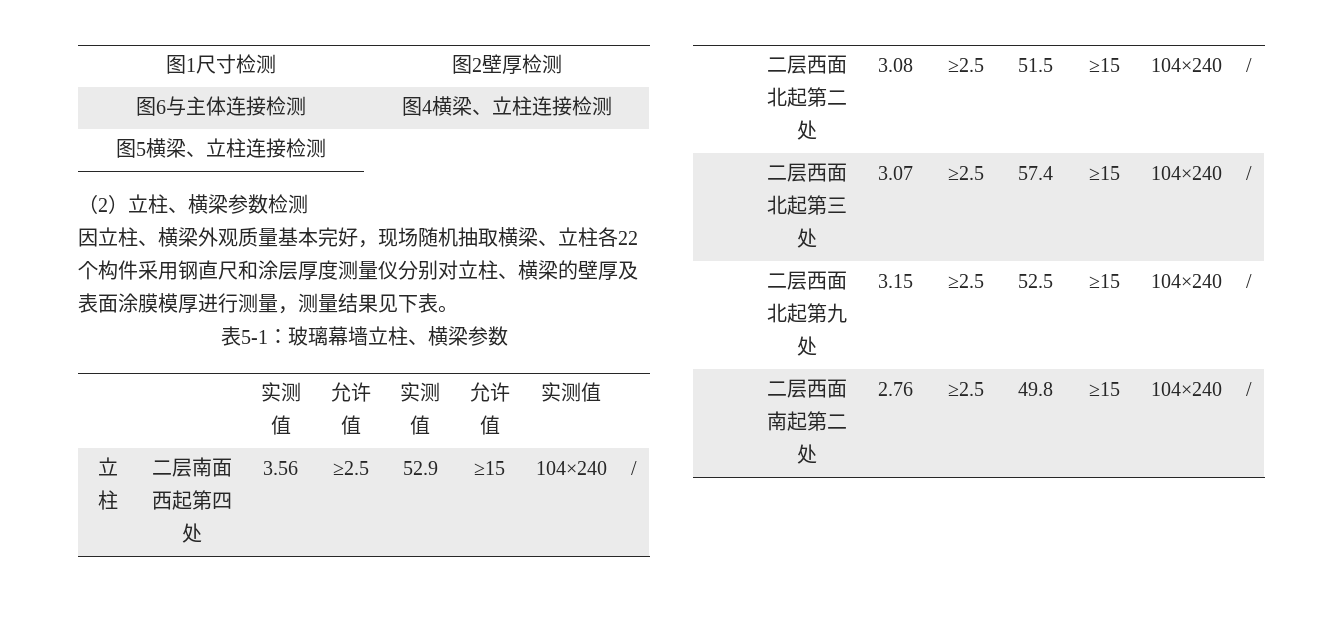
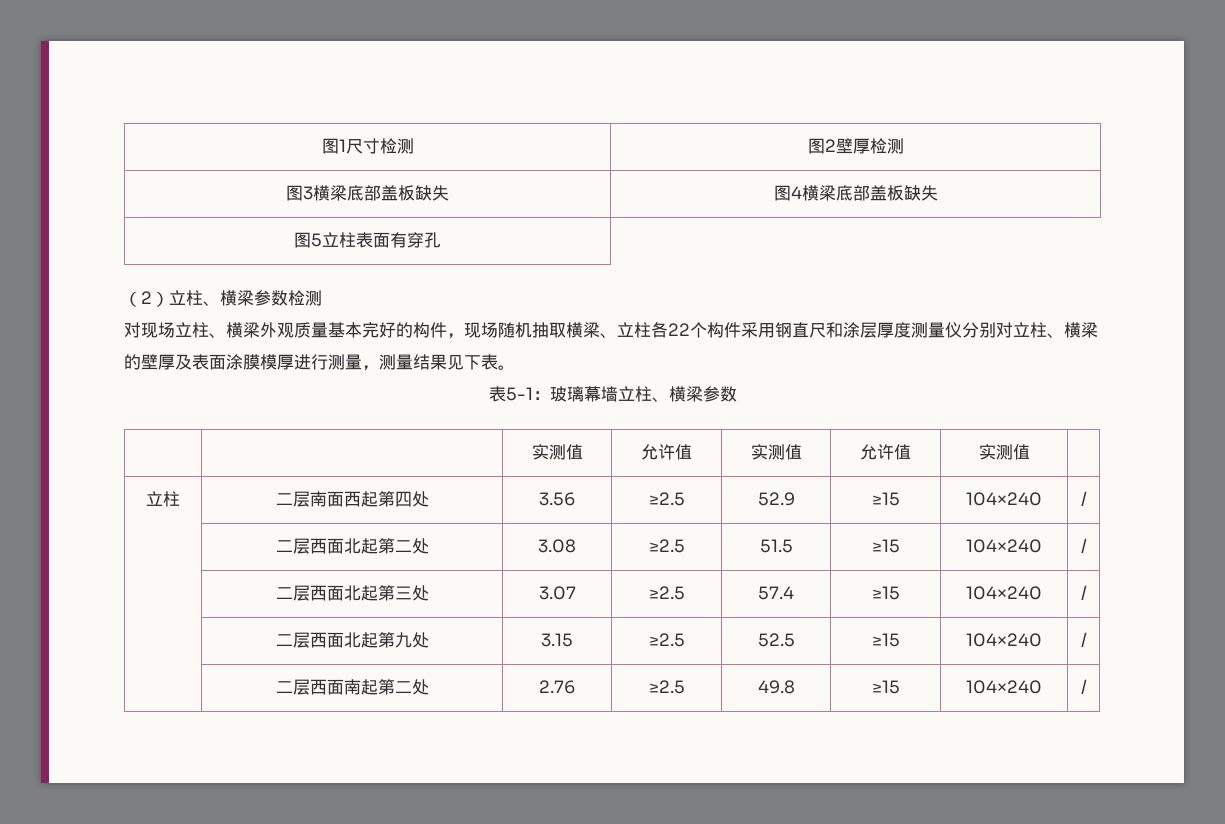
[156,96,306,116] [401,96,612,116] [116,138,326,158] 6与主体连接检测 | 图4横梁、立柱连接检测 // 图5横梁、立柱连接检测 -> [303,185,450,201] [773,185,938,201] [294,232,442,248] 3横梁底部盖板缺失 | 图4横梁底部盖板缺失 // 图5立柱表面有穿孔
[78,228,98,247] 因 -> [124,322,175,338] 对现场
(358, 237) none -> [396,322,447,338] 的构件

